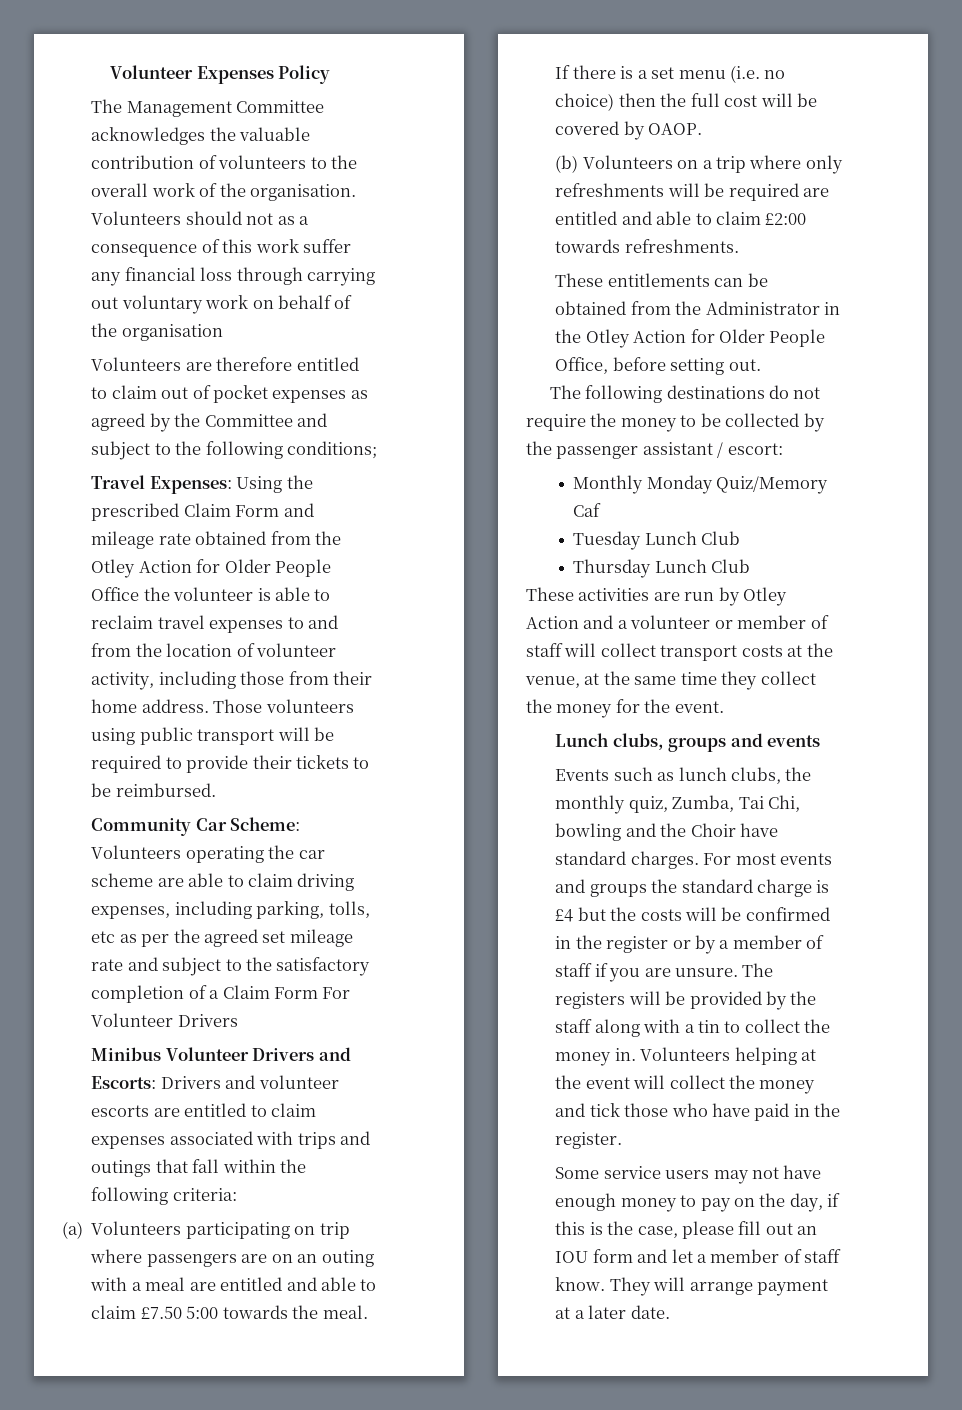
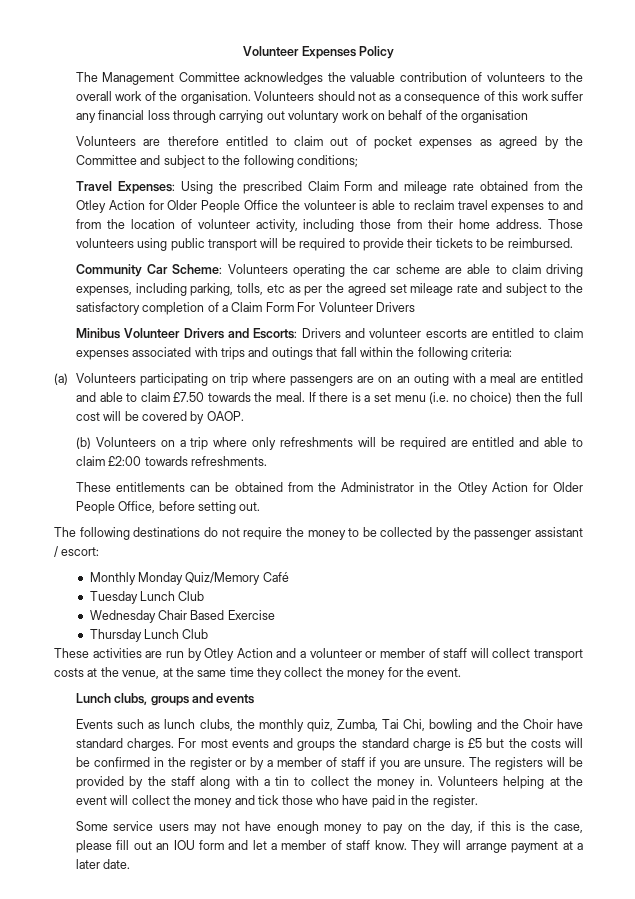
[186,1306,219,1319] 5:00 -> (205, 397) none
[573,503,602,517] Caf -> [262,572,289,582] Café
(741, 538) none -> [89,610,275,623] // Wednesday Chair Based Exercise
[555,909,574,922] £4 -> [468,738,483,748] £5

